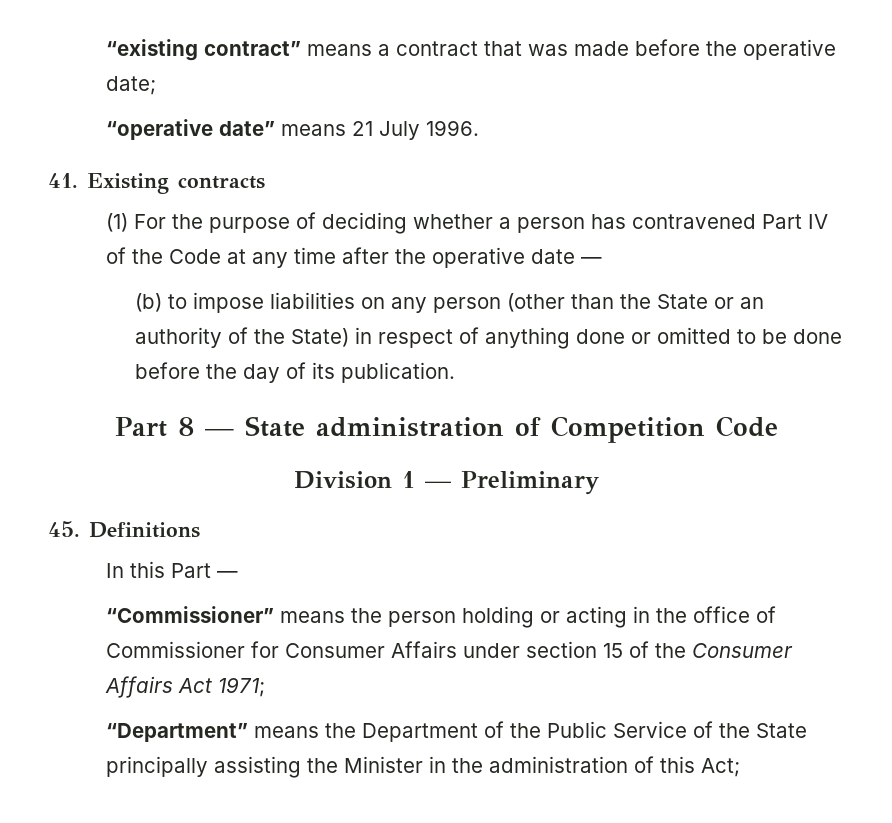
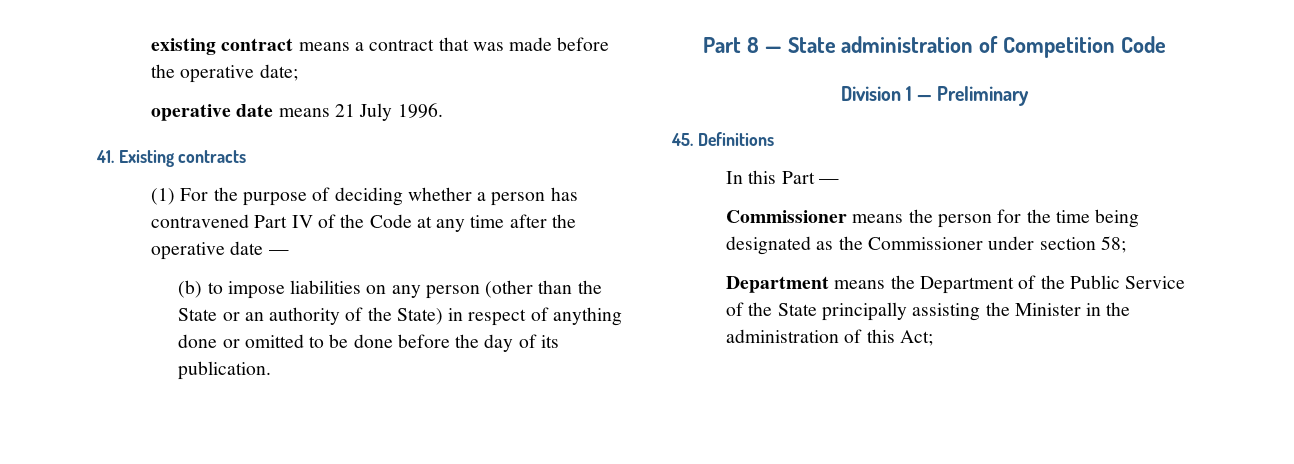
[105,39,301,61] “existing contract” -> [151,38,294,55] existing contract
[105,119,275,140] “operative date” -> [151,104,274,121] operative date
[105,606,274,623] “Commissioner” -> [726,210,848,223] Commissioner
[461,606,776,628] [105,641,793,658] [104,676,265,698] [105,723,248,742] holding or acting in the office of Commissioner for Consumer Affairs under section 15 of the Consumer Affairs Act 1971; // “Department” -> [997,209,1140,228] [726,236,1126,255] [726,276,830,293] for the time being designated as the Commissioner under section 58; // Department

